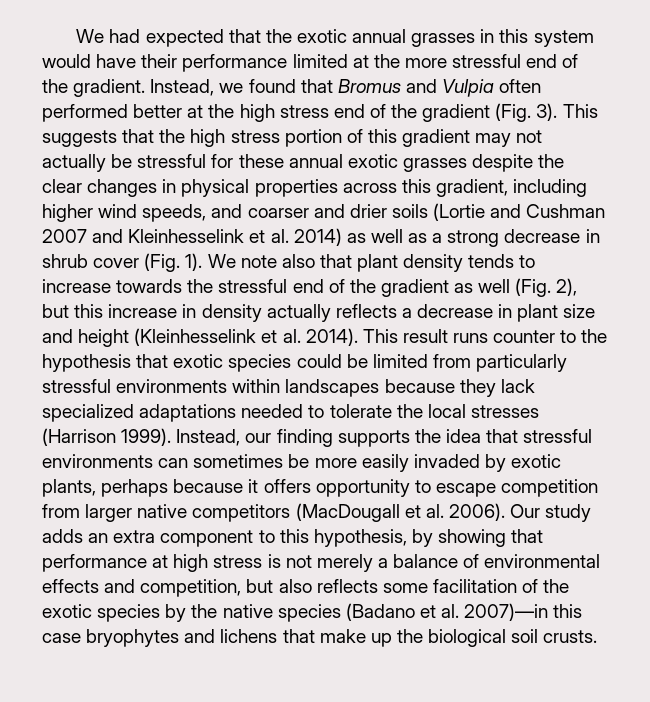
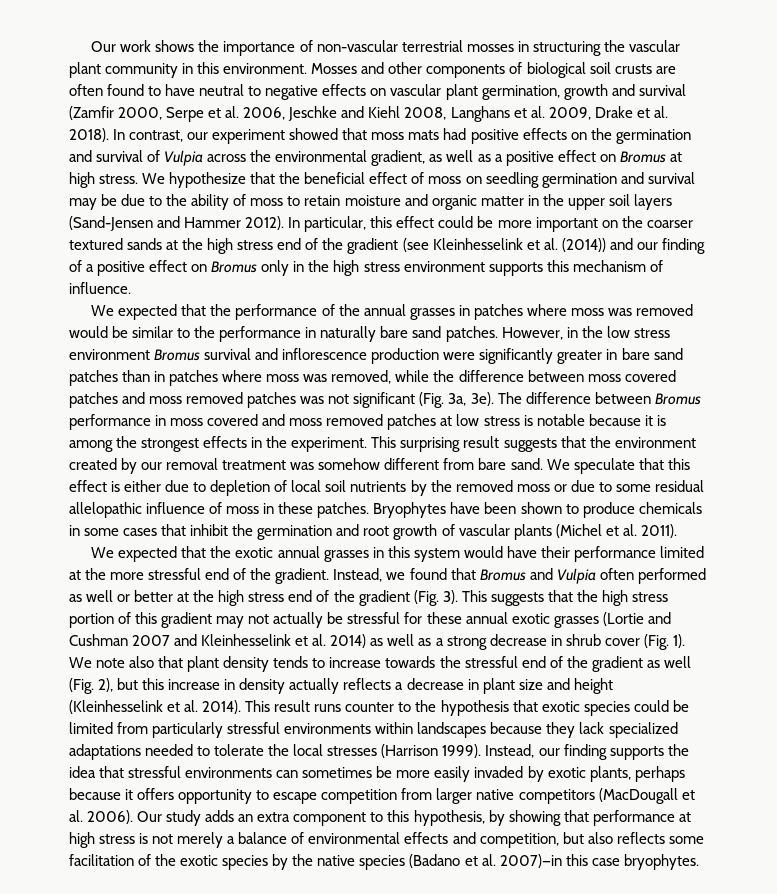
[76,29,141,43] We had -> [91,40,680,56] [69,62,676,78] [69,84,686,100] [69,106,668,122] [69,128,691,144] [69,150,682,166] [69,172,695,188] [69,194,672,210] [69,216,693,232] [69,238,705,254] [69,260,663,276] [69,282,131,294] [91,304,693,320] [69,326,670,342] [69,348,683,364] [69,370,676,386] [69,392,701,408] [69,414,666,430] [69,436,696,452] [69,458,690,474] [69,480,704,496] [69,502,702,518] [69,524,677,540] [91,547,115,558] Our work shows the importance of non-vascular terrestrial mosses in structuring the vascular plant community in this environment. Mosses and other components of biological soil crusts are often found to have neutral to negative effects on vascular plant germination, growth and survival (Zamfir 2000, Serpe et al. 2006, Jeschke and Kiehl 2008, Langhans et al. 2009, Drake et al. 2018). In contrast, our experiment showed that moss mats had positive effects on the germination and survival of Vulpia across the environmental gradient, as well as a positive effect on Bromus at high stress. We hypothesize that the beneficial effect of moss on seedling germination and survival may be due to the ability of moss to retain moisture and organic matter in the upper soil layers (Sand-Jensen and Hammer 2012). In particular, this effect could be more important on the coarser textured sands at the high stress end of the gradient (see Kleinhesselink et al. (2014)) and our finding of a positive effect on Bromus only in the high stress environment supports this mechanism of influence. // We expected that the performance of the annual grasses in patches where moss was removed would be similar to the performance in naturally bare sand patches. However, in the low stress environment Bromus survival and inflorescence production were significantly greater in bare sand patches than in patches where moss was removed, while the difference between moss covered patches and moss removed patches was not significant (Fig. 3a, 3e). The difference between Bromus performance in moss covered and moss removed patches at low stress is notable because it is among the strongest effects in the experiment. This surprising result suggests that the environment created by our removal treatment was somehow different from bare sand. We speculate that this effect is either due to depletion of local soil nutrients by the removed moss or due to some residual allelopathic influence of moss in these patches. Bryophytes have been shown to produce chemicals in some cases that inhibit the germination and root growth of vascular plants (Michel et al. 2011). // We
(128, 113) none -> [69,590,131,602] as well or
[472,154,565,172] [42,179,588,197] [42,204,428,222] despite the clear changes in physical properties across this gradient, including higher wind speeds, and coarser and drier soils -> (599, 622) none
[86,629,598,647] bryophytes and lichens that make up the biological soil crusts. -> [623,854,699,870] bryophytes.

